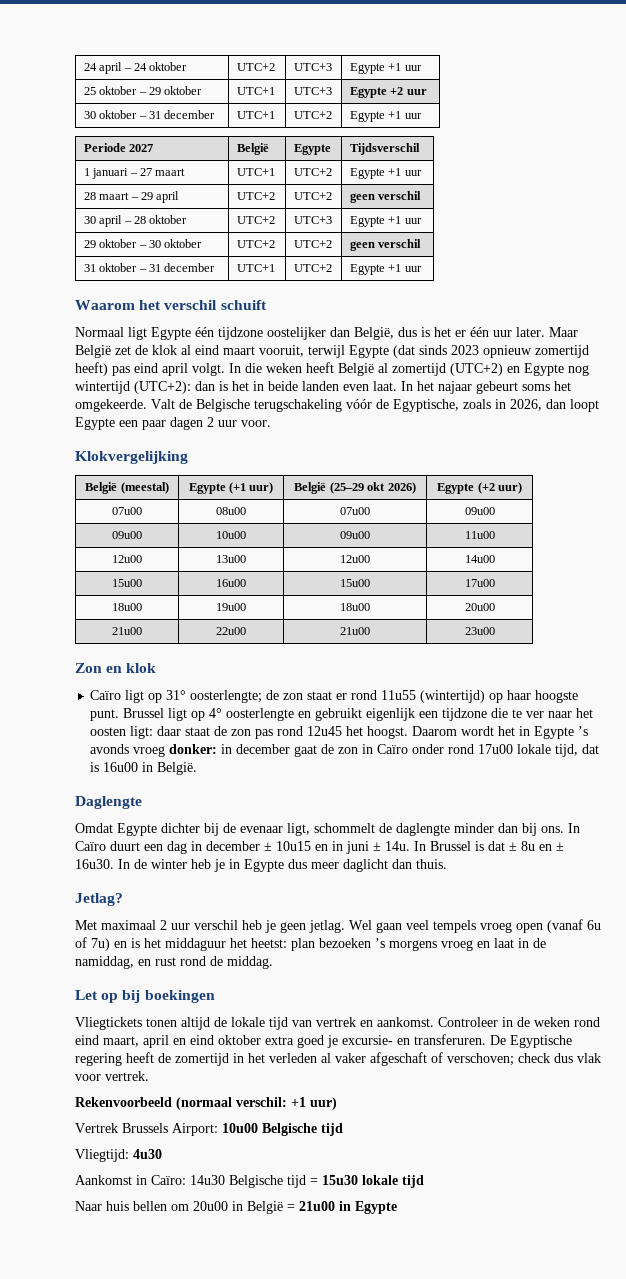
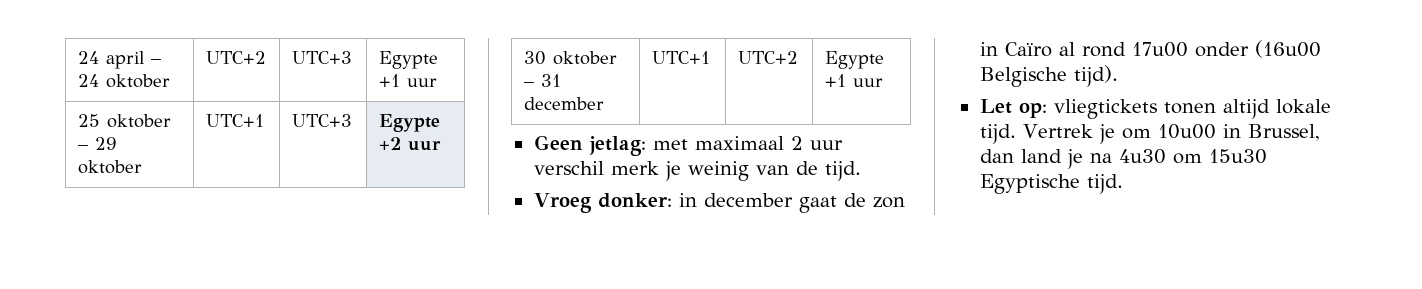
[83,143,154,152] [236,143,269,155] [293,144,331,155] [349,143,420,155] [83,168,186,179] [236,168,275,176] [293,168,332,176] [349,168,422,179] [83,191,180,203] [236,192,275,200] [293,192,332,200] [349,191,422,203] [83,215,188,227] [236,216,275,224] [293,216,332,224] [349,216,422,227] [83,239,203,248] [236,240,275,248] [293,240,332,248] [349,239,422,251] [83,263,216,272] [236,264,275,272] [293,264,332,272] [349,264,422,275] [75,300,267,310] [75,327,578,340] [75,345,589,358] [75,362,589,376] [75,381,571,394] [75,399,599,412] [75,417,271,430] [75,451,188,464] [85,482,169,494] [188,482,274,494] [294,482,416,494] [437,482,522,494] [112,507,142,515] [216,507,246,515] [340,507,370,515] [464,507,495,515] [112,531,142,539] [216,531,246,539] [340,531,370,539] [464,531,495,539] [112,555,142,563] [216,555,246,563] [340,555,370,563] [464,555,495,563] [112,579,142,587] [216,579,246,587] [340,579,370,587] [464,579,495,587] [112,603,142,611] [216,603,246,611] [340,603,370,611] [464,603,495,611] [112,627,142,635] [216,627,246,635] [340,627,370,635] [464,627,495,635] [75,663,157,673] [90,690,579,703] [90,708,594,721] [90,726,589,739] [90,744,166,757] // Periode 2027 | België | Egypte | Tijdsverschil // 1 januari – 27 maart | UTC+1 | UTC+2 | Egypte +1 uur // 28 maart – 29 april | UTC+2 | UTC+2 | geen verschil // 30 april – 28 oktober | UTC+2 | UTC+3 | Egypte +1 uur // 29 oktober – 30 oktober | UTC+2 | UTC+2 | geen verschil // 31 oktober – 31 december | UTC+1 | UTC+2 | Egypte +1 uur // Waarom het verschil schuift // Normaal ligt Egypte één tijdzone oostelijker dan België, dus is het er één uur later. Maar België zet de klok al eind maart vooruit, terwijl Egypte (dat sinds 2023 opnieuw zomertijd heeft) pas eind april volgt. In die weken heeft België al zomertijd (UTC+2) en Egypte nog wintertijd (UTC+2): dan is het in beide landen even laat. In het najaar gebeurt soms het omgekeerde. Valt de Belgische terugschakeling vóór de Egyptische, zoals in 2026, dan loopt Egypte een paar dagen 2 uur voor. // Klokvergelijking // België (meestal) | Egypte (+1 uur) | België (25–29 okt 2026) | Egypte (+2 uur) // 07u00 | 08u00 | 07u00 | 09u00 // 09u00 | 10u00 | 09u00 | 11u00 // 12u00 | 13u00 | 12u00 | 14u00 // 15u00 | 16u00 | 15u00 | 17u00 // 18u00 | 19u00 | 18u00 | 20u00 // 21u00 | 22u00 | 21u00 | 23u00 // Zon en klok // Caïro ligt op 31° oosterlengte; de zon staat er rond 11u55 (wintertijd) op haar hoogste punt. Brussel ligt op 4° oosterlengte en gebruikt eigenlijk een tijdzone die te ver naar het oosten ligt: daar staat de zon pas rond 12u45 het hoogst. Daarom wordt het in Egypte ’s avonds vroeg -> [533,135,843,156] [533,161,861,181] [533,193,592,213] // Geen jetlag: met maximaal 2 uur verschil merk je weinig van de tijd. // Vroeg
[412,744,445,754] onder -> [1058,42,1075,56] al
[517,744,600,757] [90,762,198,775] [75,796,142,809] [75,823,580,836] [75,841,564,854] [75,859,447,872] [75,893,123,906] [75,919,601,933] [75,937,546,951] [75,956,273,969] [75,990,215,1003] [75,1017,600,1030] [75,1034,572,1048] [75,1052,601,1066] [75,1071,149,1081] [75,1097,337,1110] [75,1123,343,1136] [75,1149,162,1162] [75,1175,424,1188] [75,1201,397,1214] lokale tijd, dat is 16u00 in België. // Daglengte // Omdat Egypte dichter bij de evenaar ligt, schommelt de daglengte minder dan bij ons. In Caïro duurt een dag in december ± 10u15 en in juni ± 14u. In Brussel is dat ± 8u en ± 16u30. In de winter heb je in Egypte dus meer daglicht dan thuis. // Jetlag? // Met maximaal 2 uur verschil heb je geen jetlag. Wel gaan veel tempels vroeg open (vanaf 6u of 7u) en is het middaguur het heetst: plan bezoeken ’s morgens vroeg en laat in de namiddag, en rust rond de middag. // Let op bij boekingen // Vliegtickets tonen altijd de lokale tijd van vertrek en aankomst. Controleer in de weken rond eind maart, april en eind oktober extra goed je excursie- en transferuren. De Egyptische regering heeft de zomertijd in het verleden al vaker afgeschaft of verschoven; check dus vlak voor vertrek. // Rekenvoorbeeld (normaal verschil: +1 uur) // Vertrek Brussels Airport: 10u00 Belgische tijd // Vliegtijd: 4u30 // Aankomst in Caïro: 14u30 Belgische tijd = 15u30 lokale tijd // Naar huis bellen om 20u00 in België = 21u00 in Egypte -> [1194,40,1321,58] [979,65,1118,87] [979,99,1331,119] [979,124,1320,144] [979,149,1267,169] [979,174,1123,194] onder (16u00 Belgische tijd). // Let op: vliegtickets tonen altijd lokale tijd. Vertrek je om 10u00 in Brussel, dan land je na 4u30 om 15u30 Egyptische tijd.

